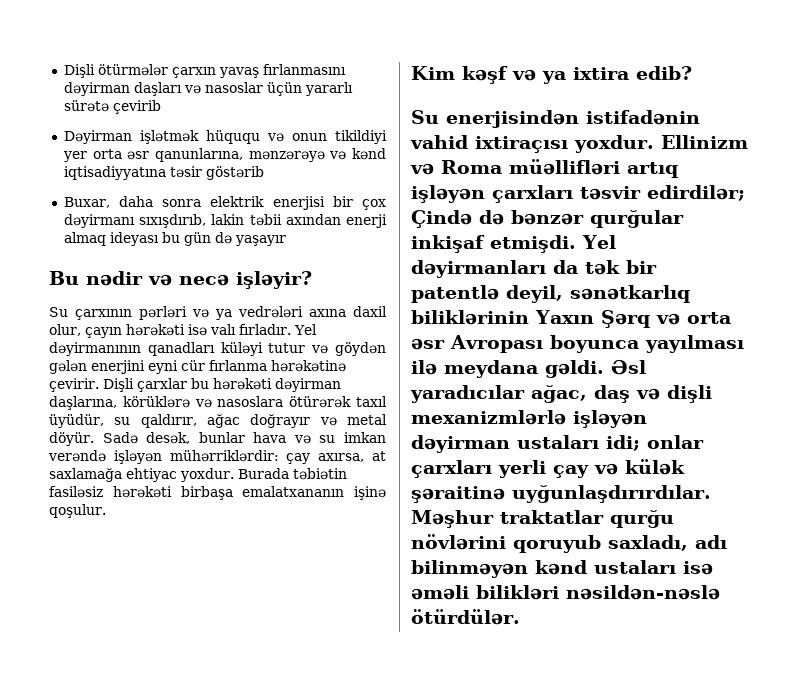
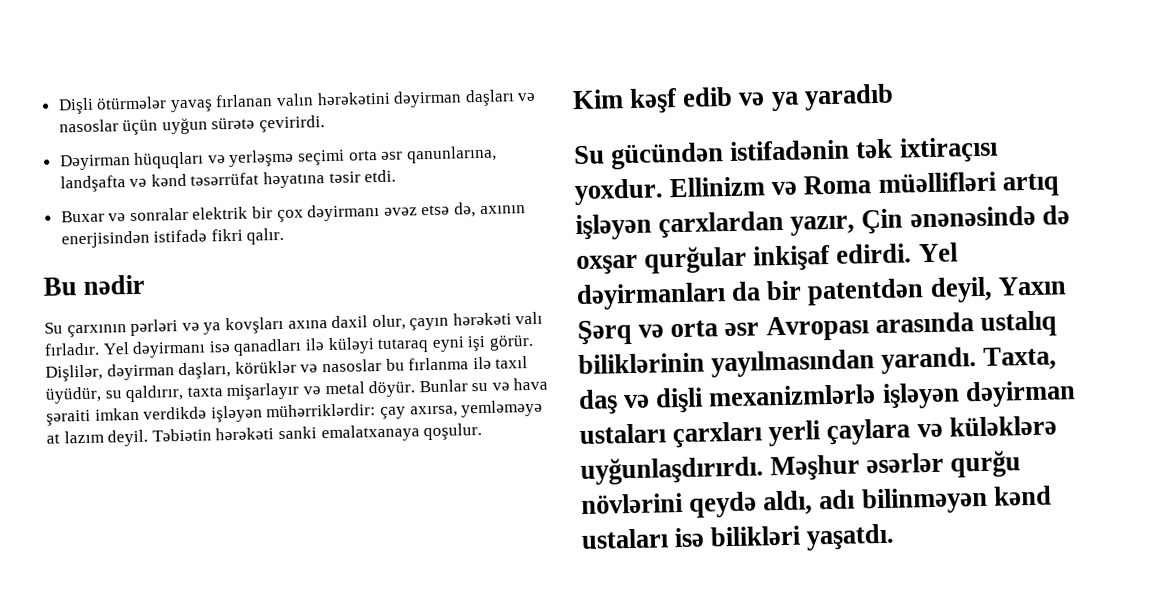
[171,64,346,78] çarxın yavaş fırlanmasını -> [169,91,391,113] yavaş fırlanan valın hərəkətini
[304,82,353,96] [63,100,161,114] [63,130,387,144] [62,151,87,162] yararlı sürətə çevirib // Dəyirman işlətmək hüququ və onun tikildiyi yer -> [161,115,326,135] [59,149,346,171] uyğun sürətə çevirirdi. // Dəyirman hüquqları və yerləşmə seçimi
[248,151,325,162] mənzərəyə -> [59,175,126,193] landşafta
[63,166,264,180] [63,196,386,210] [63,214,387,228] [63,232,286,246] iqtisadiyyatına təsir göstərib // Buxar, daha sonra elektrik enerjisi bir çox dəyirmanı sıxışdırıb, lakin təbii axından enerji almaq ideyası bu gün də yaşayır -> [190,169,397,189] [60,202,526,223] [60,227,285,249] təsərrüfat həyatına təsir etdi. // Buxar və sonralar elektrik bir çox dəyirmanı əvəz etsə də, axının enerjisindən istifadə fikri qalır.
[148,271,312,289] və necə işləyir? -> (146, 284) none
[238,306,303,318] vedrələri -> [224,316,284,335] kovşları
[187,324,207,336] isə -> (512, 319) none
[49,342,387,356] [49,360,346,374] [49,378,341,392] [49,396,352,410] dəyirmanının qanadları küləyi tutur və göydən gələn enerjini eyni cür fırlanma hərəkətinə çevirir. Dişli çarxlar bu hərəkəti dəyirman daşlarına, körüklərə və nasoslara ötürərək -> [132,334,534,358] [45,356,492,382] dəyirmanı isə qanadları ilə küləyi tutaraq eyni işi görür. Dişlilər, dəyirman daşları, körüklər və nasoslar bu fırlanma ilə
[206,414,311,428] ağac doğrayır -> [186,382,300,401] taxta mişarlayır
[102,432,387,444] [48,450,386,464] [49,468,347,482] [49,486,386,500] Sadə desək, bunlar hava və su imkan verəndə işləyən mühərriklərdir: çay axırsa, at saxlamağa ehtiyac yoxdur. Burada təbiətin fasiləsiz hərəkəti birbaşa emalatxananın işinə -> [418,377,549,393] [46,399,544,426] [46,424,420,447] Bunlar su və hava şəraiti imkan verdikdə işləyən mühərriklərdir: çay axırsa, yemləməyə at lazım deyil. Təbiətin hərəkəti sanki emalatxanaya
[512,66,692,84] [411,110,700,128] [410,135,468,149] və ya ixtira edib? // Su enerjisindən istifadənin vahid -> [682,83,894,112] [573,138,894,170] edib və ya yaradıb // Su gücündən istifadənin tək
[492,185,745,203] [411,210,584,228] çarxları təsvir edirdilər; Çində də bənzər -> [658,205,1070,239] [576,254,638,276] çarxlardan yazır, Çin ənənəsində də oxşar
[490,235,576,253] etmişdi. -> [836,243,913,264] edirdi.
[585,260,657,275] [411,285,690,303] [411,310,529,325] tək bir patentlə deyil, sənətkarlıq biliklərinin -> [766,276,993,306] bir patentdən deyil,
[549,335,744,353] [411,359,646,378] [410,385,587,403] boyunca yayılması ilə meydana gəldi. Əsl yaradıcılar ağac, -> [874,310,1057,337] [578,346,1058,378] arasında ustalıq biliklərinin yayılmasından yarandı. Taxta,
[606,435,704,451] [411,459,685,478] [411,485,711,503] [411,510,674,528] [411,534,688,553] idi; onlar çarxları yerli çay və külək şəraitinə uyğunlaşdırırdılar. Məşhur traktatlar qurğu növlərini qoruyub saxladı, -> [672,415,1057,449] [580,450,1022,486] [580,490,814,518] çarxları yerli çaylara və küləklərə uyğunlaşdırırdı. Məşhur əsərlər qurğu növlərini qeydə aldı,
[411,585,720,600] [411,609,520,625] əməli bilikləri nəsildən-nəslə ötürdülər. -> [710,523,896,551] bilikləri yaşatdı.

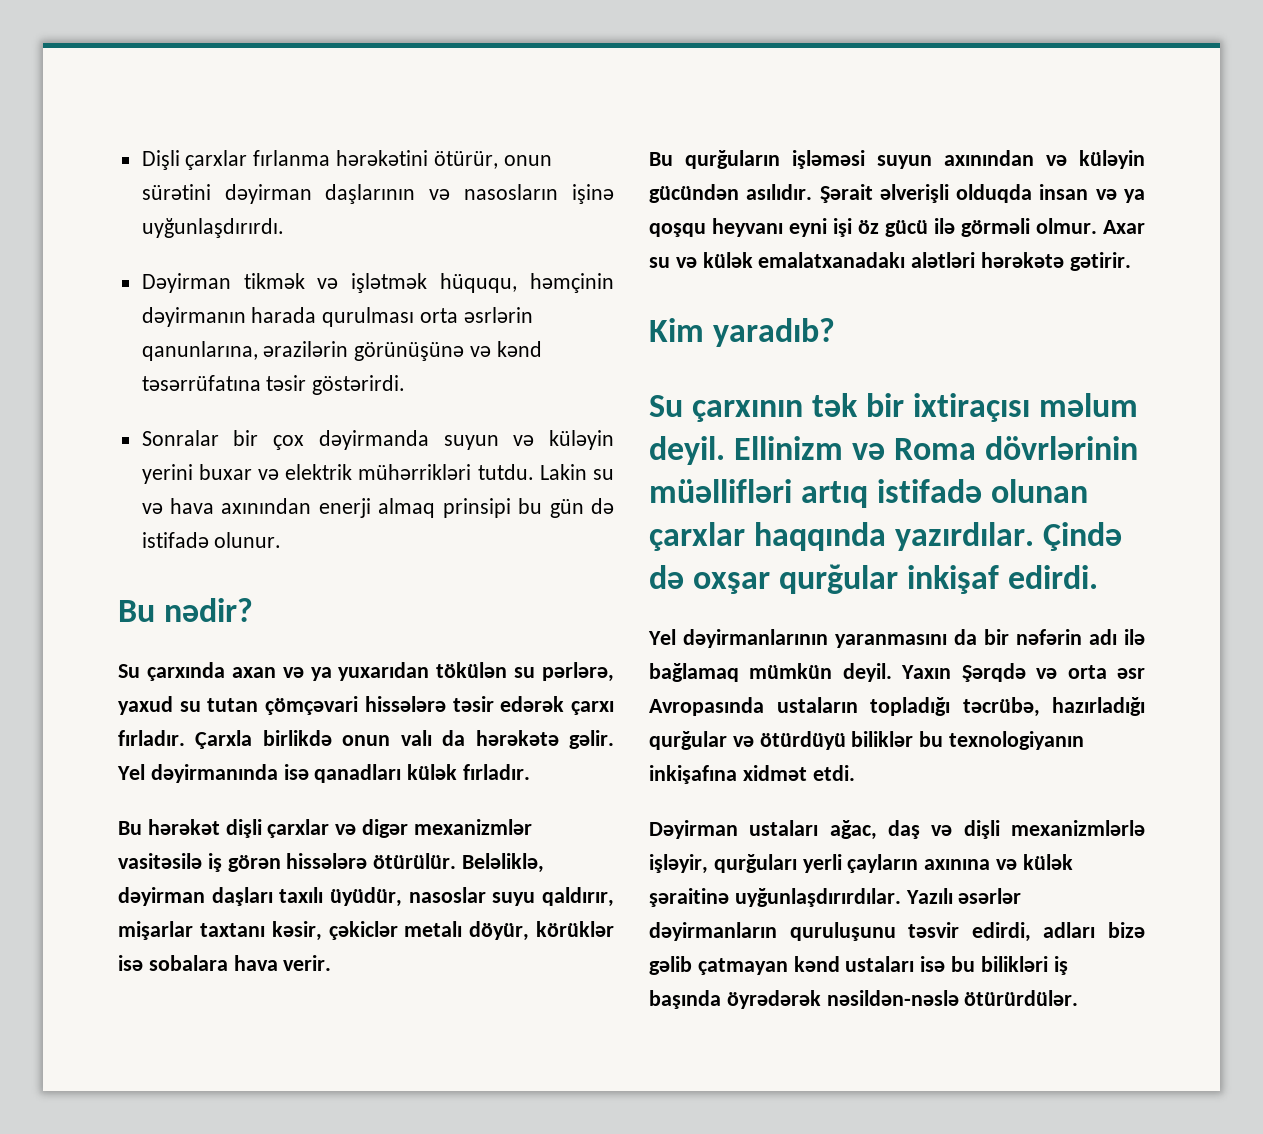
[96,89,537,113] [58,115,326,136] [59,145,497,171] [59,169,397,193] [60,202,526,223] [60,227,285,249] [43,274,146,296] [44,311,544,338] [44,334,534,358] [45,356,529,382] [45,377,549,404] [46,399,544,426] [46,422,483,447] [572,83,894,114] [573,136,998,170] [574,178,664,206] ötürmələr yavaş fırlanan valın hərəkətini dəyirman daşları və nasoslar üçün uyğun sürətə çevirirdi. // Dəyirman hüquqları və yerləşmə seçimi orta əsr qanunlarına, landşafta və kənd təsərrüfat həyatına təsir etdi. // Buxar və sonralar elektrik bir çox dəyirmanı əvəz etsə də, axının enerjisindən istifadə fikri qalır. // Bu nədir // Su çarxının pərləri və ya kovşları axına daxil olur, çayın hərəkəti valı fırladır. Yel dəyirmanı isə qanadları ilə küləyi tutaraq eyni işi görür. Dişlilər, dəyirman daşları, körüklər və nasoslar bu fırlanma ilə taxıl üyüdür, su qaldırır, taxta mişarlayır və metal döyür. Bunlar su və hava şəraiti imkan verdikdə işləyən mühərriklərdir: çay axırsa, yemləməyə at lazım deyil. Təbiətin hərəkəti sanki emalatxanaya qoşulur. // Kim kəşf edib və ya yaradıb // Su gücündən istifadənin tək ixtiraçısı yoxdur. -> [185,150,552,170] [141,184,614,204] [141,218,284,238] [141,273,614,293] [141,307,533,327] [141,341,542,361] [141,375,406,395] [141,430,614,450] [141,464,614,484] [141,498,614,518] [141,532,282,548] [118,598,254,622] [118,662,614,682] [118,696,614,715] [118,730,615,749] [117,764,531,783] [118,819,532,838] [118,853,545,873] [118,887,614,907] [118,921,614,941] [118,955,332,971] [649,150,1145,169] [649,184,1145,203] [649,218,1145,237] [649,252,1131,271] [649,318,836,347] [649,393,1139,422] [649,436,725,465] çarxlar fırlanma hərəkətini ötürür, onun sürətini dəyirman daşlarının və nasosların işinə uyğunlaşdırırdı. // Dəyirman tikmək və işlətmək hüququ, həmçinin dəyirmanın harada qurulması orta əsrlərin qanunlarına, ərazilərin görünüşünə və kənd təsərrüfatına təsir göstərirdi. // Sonralar bir çox dəyirmanda suyun və küləyin yerini buxar və elektrik mühərrikləri tutdu. Lakin su və hava axınından enerji almaq prinsipi bu gün də istifadə olunur. // Bu nədir? // Su çarxında axan və ya yuxarıdan tökülən su pərlərə, yaxud su tutan çömçəvari hissələrə təsir edərək çarxı fırladır. Çarxla birlikdə onun valı da hərəkətə gəlir. Yel dəyirmanında isə qanadları külək fırladır. // Bu hərəkət dişli çarxlar və digər mexanizmlər vasitəsilə iş görən hissələrə ötürülür. Beləliklə, dəyirman daşları taxılı üyüdür, nasoslar suyu qaldırır, mişarlar taxtanı kəsir, çəkiclər metalı döyür, körüklər isə sobalara hava verir. // Bu qurğuların işləməsi suyun axınından və küləyin gücündən asılıdır. Şərait əlverişli olduqda insan və ya qoşqu heyvanı eyni işi öz gücü ilə görməli olmur. Axar su və külək emalatxanadakı alətləri hərəkətə gətirir. // Kim yaradıb? // Su çarxının tək bir ixtiraçısı məlum deyil.
(872, 185) none -> [985,436,1139,460] dövrlərinin
[575,205,1036,241] işləyən çarxlardan yazır, Çin ənənəsində -> [877,479,1089,503] [649,522,1123,551] istifadə olunan çarxlar haqqında yazırdılar. Çində
[917,242,958,263] [576,276,1067,311] [577,310,1057,346] [578,346,1058,378] [578,380,1076,416] [579,415,1057,449] [580,450,1022,486] [580,485,1052,518] [581,523,896,551] Yel dəyirmanları da bir patentdən deyil, Yaxın Şərq və orta əsr Avropası arasında ustalıq biliklərinin yayılmasından yarandı. Taxta, daş və dişli mexanizmlərlə işləyən dəyirman ustaları çarxları yerli çaylara və küləklərə uyğunlaşdırırdı. Məşhur əsərlər qurğu növlərini qeydə aldı, adı bilinməyən kənd ustaları isə bilikləri yaşatdı. -> [648,629,1145,648] [649,663,1145,682] [649,697,1145,717] [649,731,1085,750] [649,765,855,784] [649,820,1145,840] [649,854,1073,874] [649,888,1022,907] [649,922,1145,942] [649,956,1068,975] [649,990,1079,1009] // Yel dəyirmanlarının yaranmasını da bir nəfərin adı ilə bağlamaq mümkün deyil. Yaxın Şərqdə və orta əsr Avropasında ustaların topladığı təcrübə, hazırladığı qurğular və ötürdüyü biliklər bu texnologiyanın inkişafına xidmət etdi. // Dəyirman ustaları ağac, daş və dişli mexanizmlərlə işləyir, qurğuları yerli çayların axınına və külək şəraitinə uyğunlaşdırırdılar. Yazılı əsərlər dəyirmanların quruluşunu təsvir edirdi, adları bizə gəlib çatmayan kənd ustaları isə bu bilikləri iş başında öyrədərək nəsildən-nəslə ötürürdülər.

